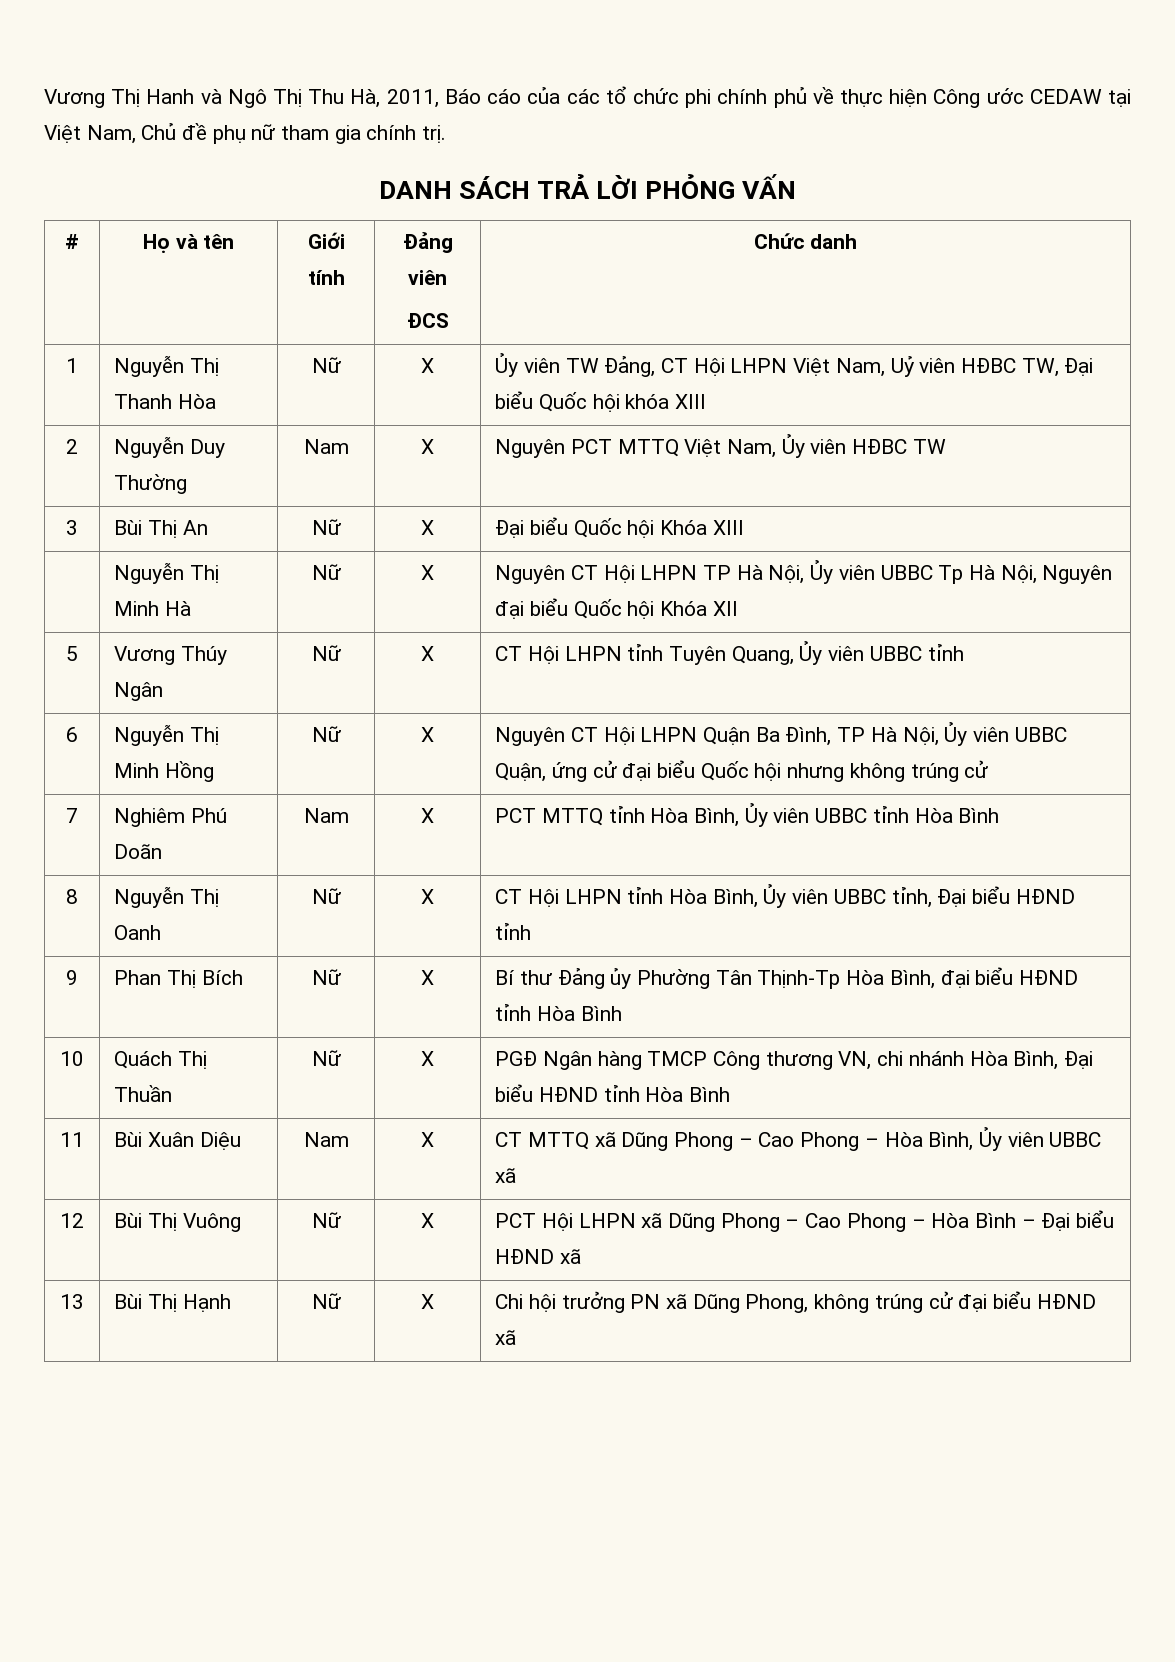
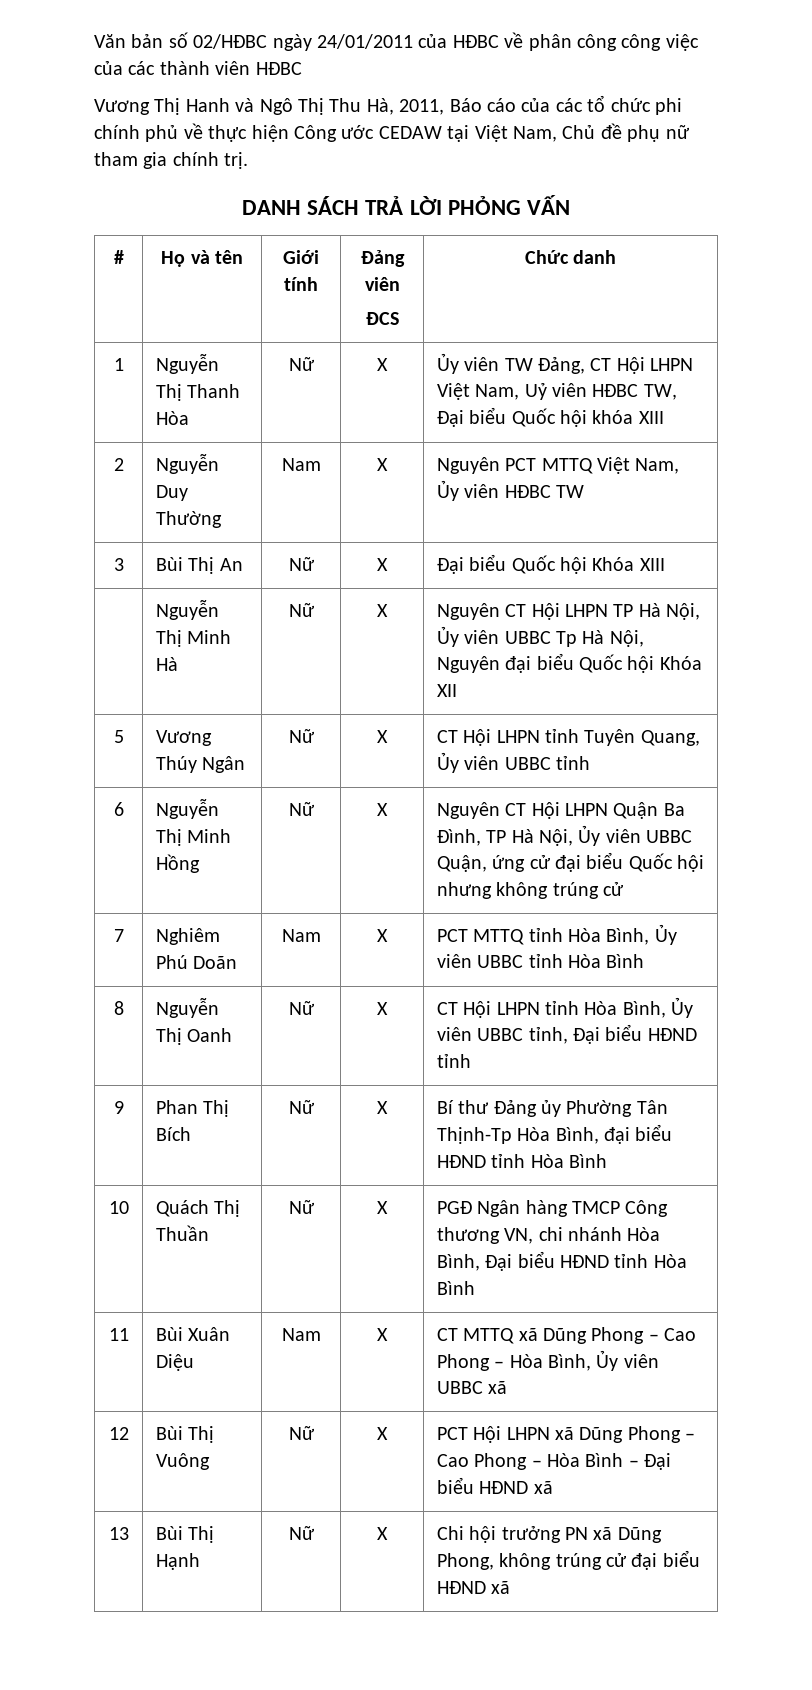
(44, 98) none -> [94,32,699,51] [94,61,302,75] Văn bản số 02/HĐBC ngày 24/01/2011 của HĐBC về phân công công việc của các thành viên HĐBC //

